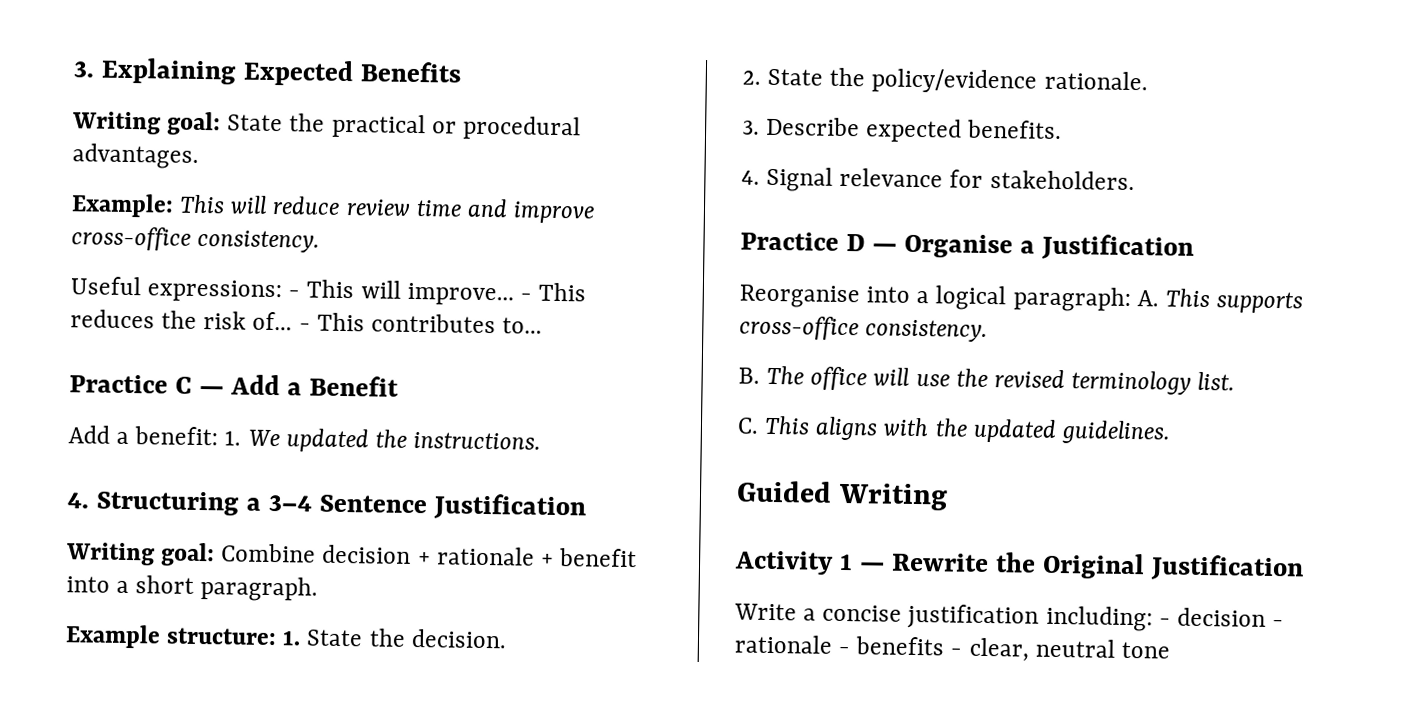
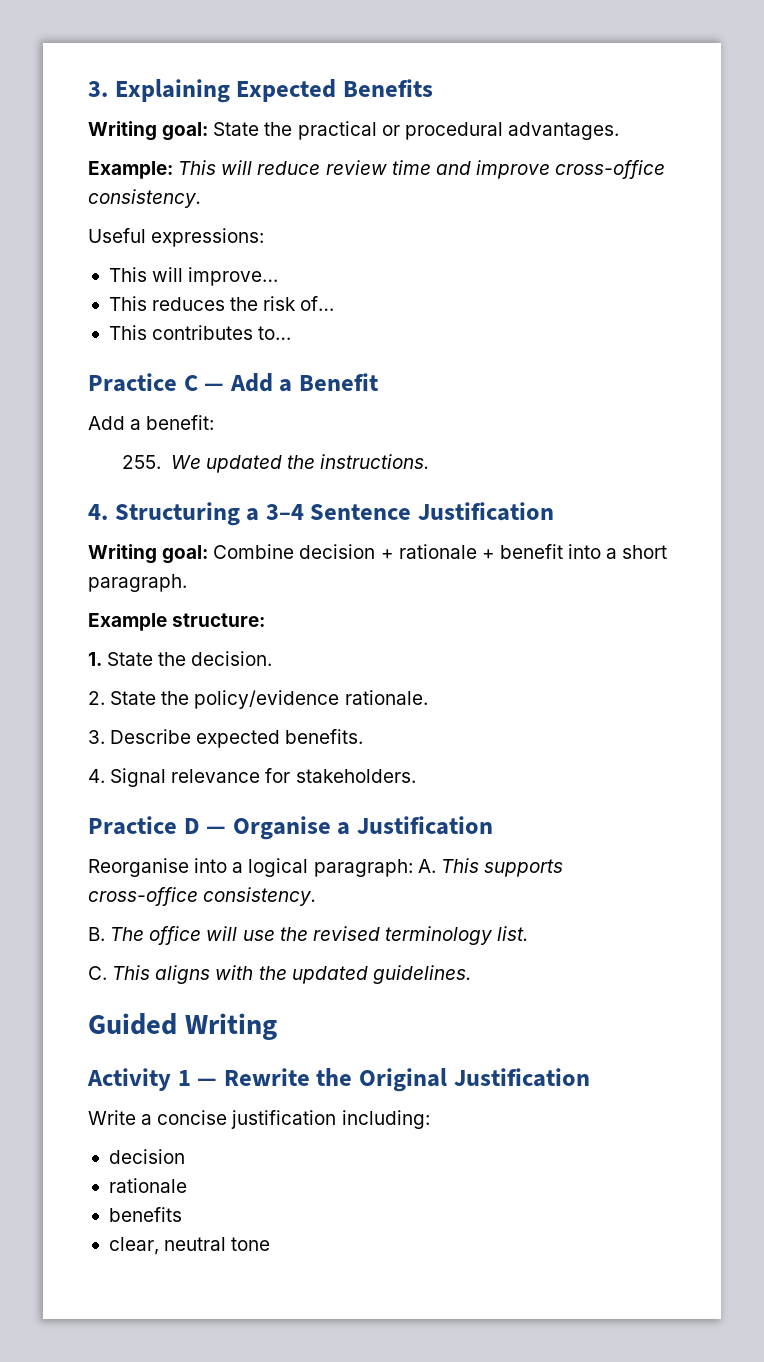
[288,290,301,298] - -> (265, 237) //
[519,293,532,301] - -> (279, 276) //
[298,323,311,331] - -> (335, 303) //
[224,430,242,446] 1. -> [122,455,162,469] // 255.
(278, 636) none -> (266, 620) //
[1158,607,1285,628] [734,634,851,655] - decision - rationale - -> [108,1149,185,1164] [108,1178,187,1193] // decision // rationale //
[950,648,963,656] - -> (182, 1214) //

